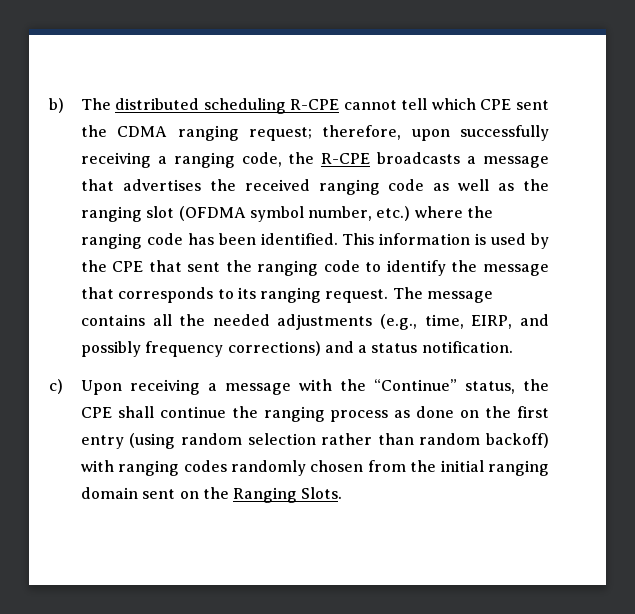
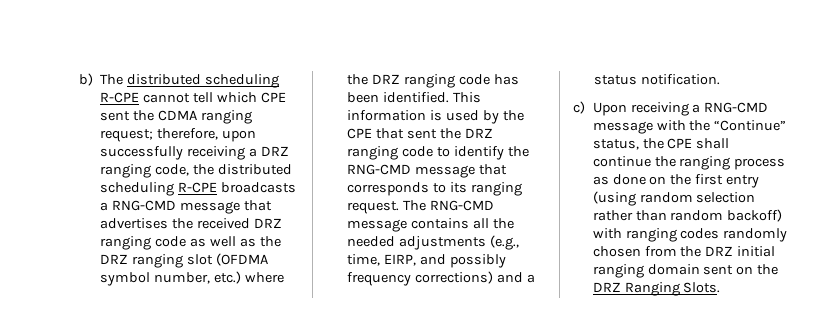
(167, 160) none -> [260,146,289,156] DRZ
(315, 158) none -> [217,164,292,175] [100,182,175,196] distributed scheduling
(477, 160) none -> [112,200,177,211] RNG-CMD
(310, 185) none -> [253,218,282,228] DRZ
(549, 185) none -> [100,254,129,264] DRZ
(494, 212) none -> [372,74,401,84] DRZ
(252, 266) none -> [464,128,493,138] DRZ
(478, 266) none -> [347,164,412,175] RNG-CMD
(423, 293) none -> [430,200,495,211] RNG-CMD
(217, 387) none -> [704,102,769,113] RNG-CMD
(437, 466) none -> [705,246,734,256] DRZ
(229, 493) none -> [592,282,621,292] DRZ

